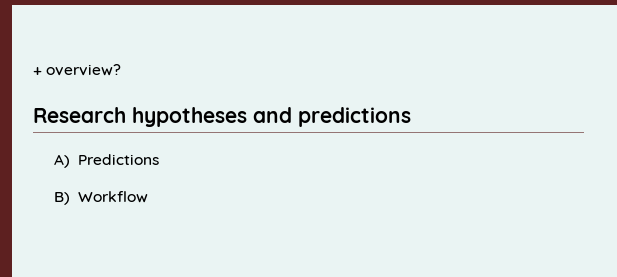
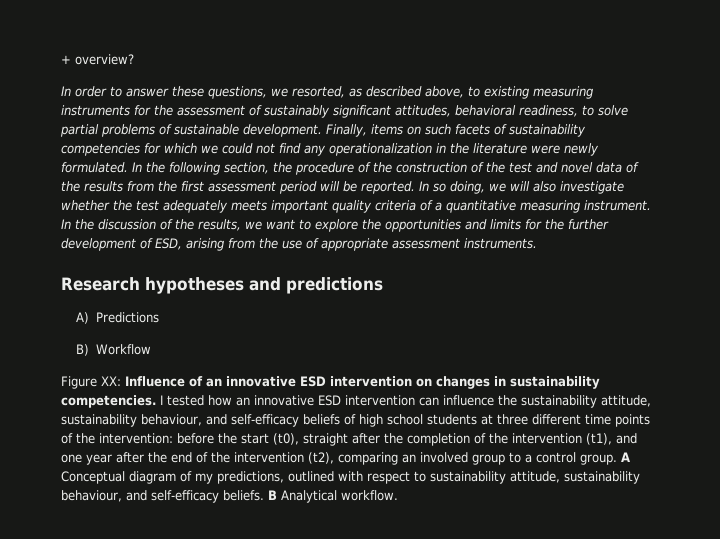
(122, 70) none -> [61,86,593,99] [61,105,628,118] [60,124,586,137] [61,143,599,156] [61,162,639,175] [61,181,624,194] [61,200,651,213] [61,219,609,232] [61,238,537,251] // In order to answer these questions, we resorted, as described above, to existing measuring instruments for the assessment of sustainably significant attitudes, behavioral readiness, to solve partial problems of sustainable development. Finally, items on such facets of sustainability competencies for which we could not find any operationalization in the literature were newly formulated. In the following section, the procedure of the construction of the test and novel data of the results from the first assessment period will be reported. In so doing, we will also investigate whether the test adequately meets important quality criteria of a quantitative measuring instrument. In the discussion of the results, we want to explore the opportunities and limits for the further development of ESD, arising from the use of appropriate assessment instruments.
(148, 197) none -> [61,376,600,389] [61,395,651,408] [61,414,650,427] [61,433,637,446] [61,452,630,465] [61,471,640,484] [61,490,398,503] // Figure XX: Influence of an innovative ESD intervention on changes in sustainability competencies. I tested how an innovative ESD intervention can influence the sustainability attitude, sustainability behaviour, and self-efficacy beliefs of high school students at three different time points of the intervention: before the start (t0), straight after the completion of the intervention (t1), and one year after the end of the intervention (t2), comparing an involved group to a control group. A Conceptual diagram of my predictions, outlined with respect to sustainability attitude, sustainability behaviour, and self-efficacy beliefs. B Analytical workflow.

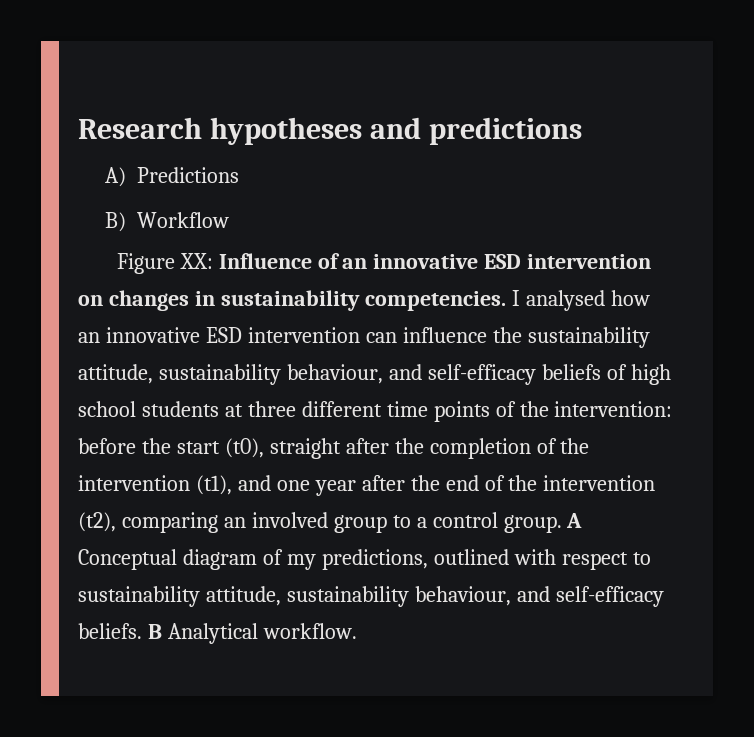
[61,54,134,65] [61,86,593,99] [61,105,628,118] [60,124,586,137] [61,143,599,156] [61,162,639,175] [61,181,624,194] [61,200,651,213] [61,219,609,232] [61,238,537,251] + overview? // In order to answer these questions, we resorted, as described above, to existing measuring instruments for the assessment of sustainably significant attitudes, behavioral readiness, to solve partial problems of sustainable development. Finally, items on such facets of sustainability competencies for which we could not find any operationalization in the literature were newly formulated. In the following section, the procedure of the construction of the test and novel data of the results from the first assessment period will be reported. In so doing, we will also investigate whether the test adequately meets important quality criteria of a quantitative measuring instrument. In the discussion of the results, we want to explore the opportunities and limits for the further development of ESD, arising from the use of appropriate assessment instruments. // -> (78, 128) none
[167,395,204,406] tested -> [525,290,605,311] analysed

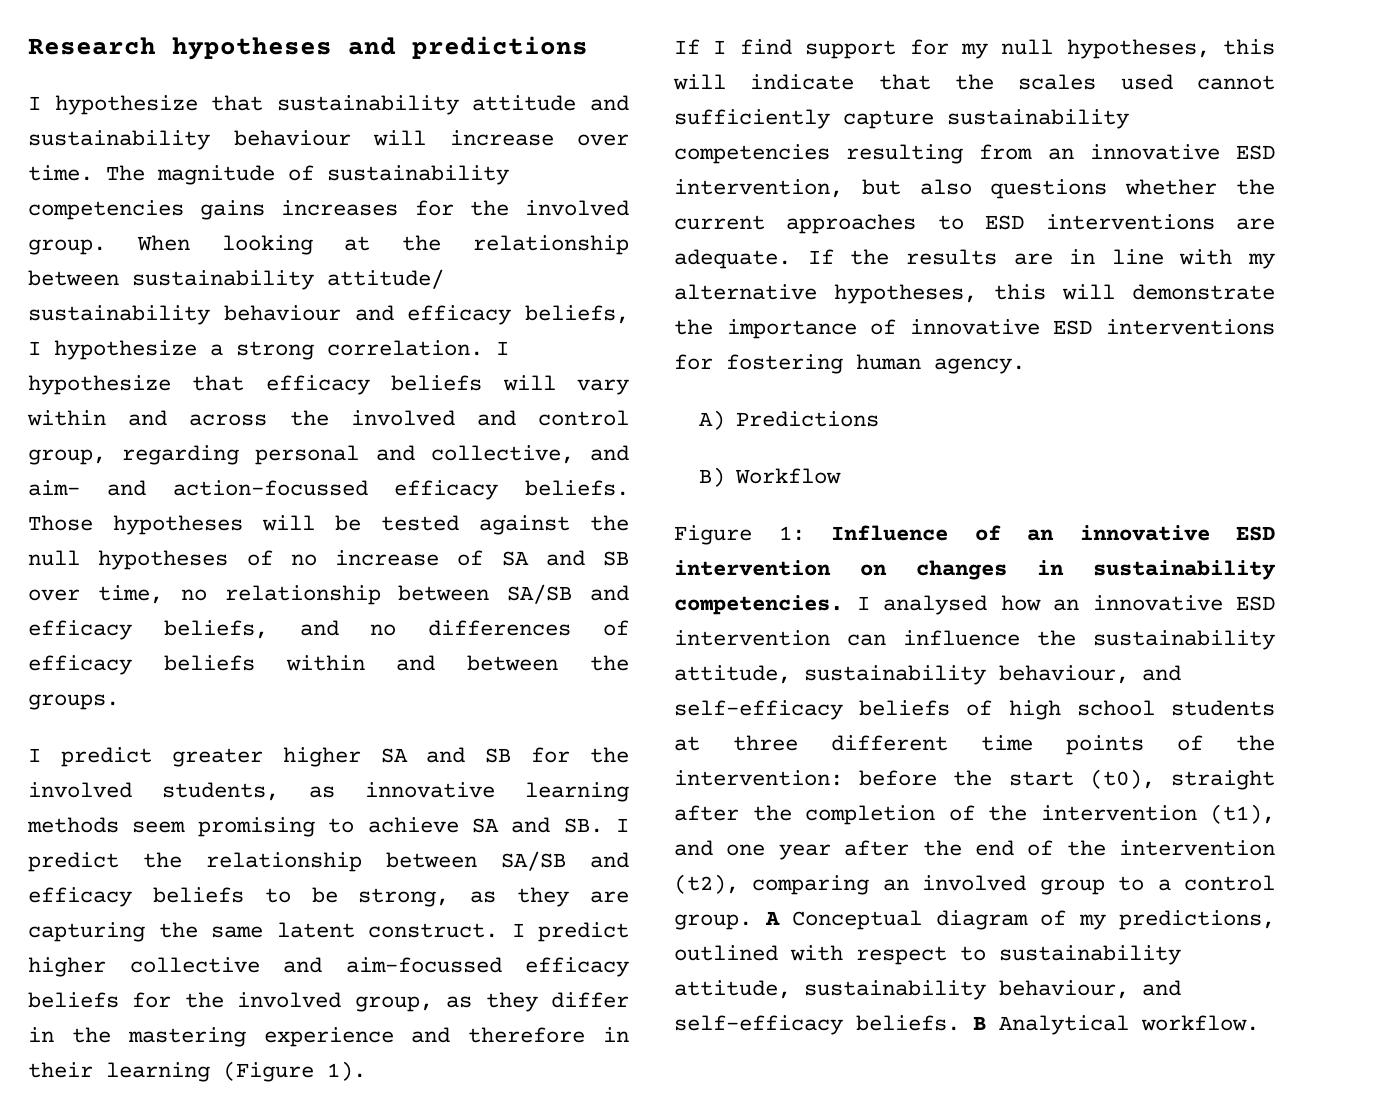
(582, 131) none -> [28,95,629,115] [28,130,629,150] [28,165,509,185] [28,200,629,220] [28,235,629,255] [28,269,444,290] [28,305,629,325] [28,340,509,360] [28,375,629,395] [27,410,629,426] [28,445,629,465] [28,480,629,500] [28,515,629,535] [28,550,629,570] [28,584,629,605] [28,620,629,640] [28,655,629,675] [28,694,119,710] [28,747,629,767] [28,782,629,802] [27,817,629,837] [28,851,629,872] [28,887,629,907] [28,922,629,942] [28,957,629,977] [28,992,629,1012] [28,1027,629,1047] [28,1061,366,1082] [674,39,1275,59] [673,74,1275,90] [674,109,1129,129] [674,144,1275,164] [674,179,1275,199] [674,214,1275,234] [674,249,1275,269] [674,284,1275,304] [674,319,1275,339] [674,354,1025,374] // I hypothesize that sustainability attitude and sustainability behaviour will increase over time. The magnitude of sustainability competencies gains increases for the involved group. When looking at the relationship between sustainability attitude/ sustainability behaviour and efficacy beliefs, I hypothesize a strong correlation. I hypothesize that efficacy beliefs will vary within and across the involved and control group, regarding personal and collective, and aim- and action-focussed efficacy beliefs. Those hypotheses will be tested against the null hypotheses of no increase of SA and SB over time, no relationship between SA/SB and efficacy beliefs, and no differences of efficacy beliefs within and between the groups. // I predict greater higher SA and SB for the involved students, as innovative learning methods seem promising to achieve SA and SB. I predict the relationship between SA/SB and efficacy beliefs to be strong, as they are capturing the same latent construct. I predict higher collective and aim-focussed efficacy beliefs for the involved group, as they differ in the mastering experience and therefore in their learning (Figure 1). // If I find support for my null hypotheses, this will indicate that the scales used cannot sufficiently capture sustainability competencies resulting from an innovative ESD intervention, but also questions whether the current approaches to ESD interventions are adequate. If the results are in line with my alternative hypotheses, this will demonstrate the importance of innovative ESD interventions for fostering human agency.
[179,253,213,269] XX: -> [778,526,805,541] 1:

